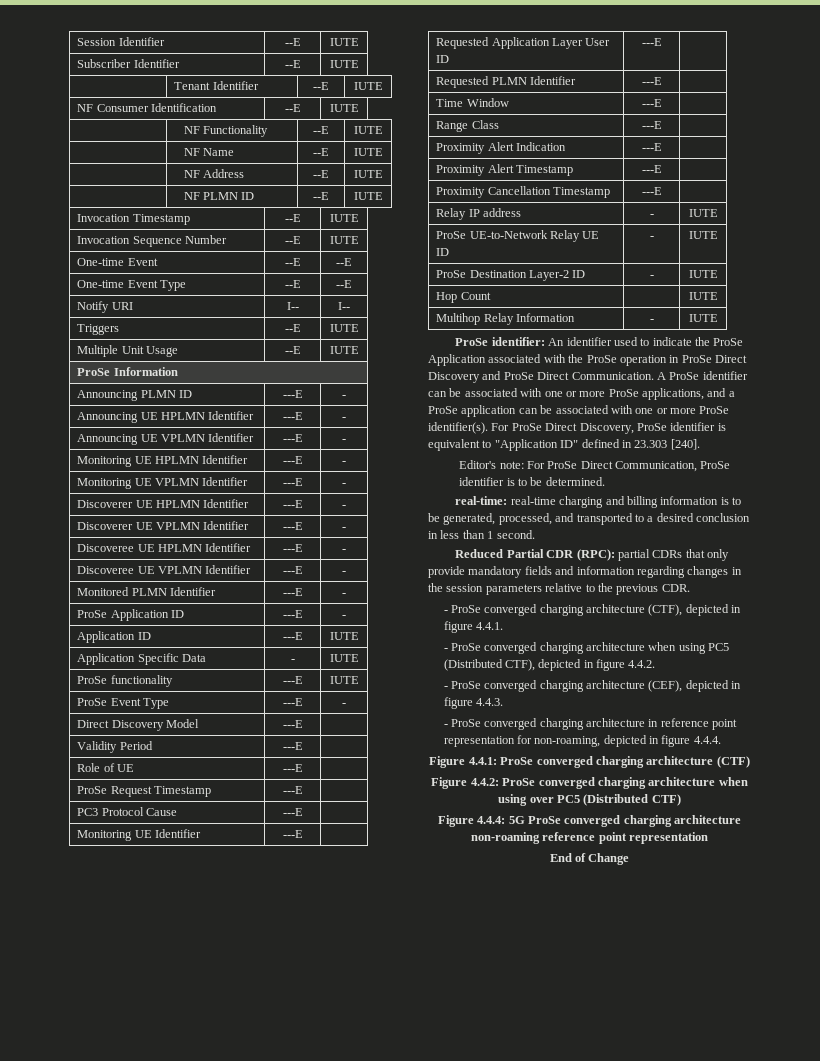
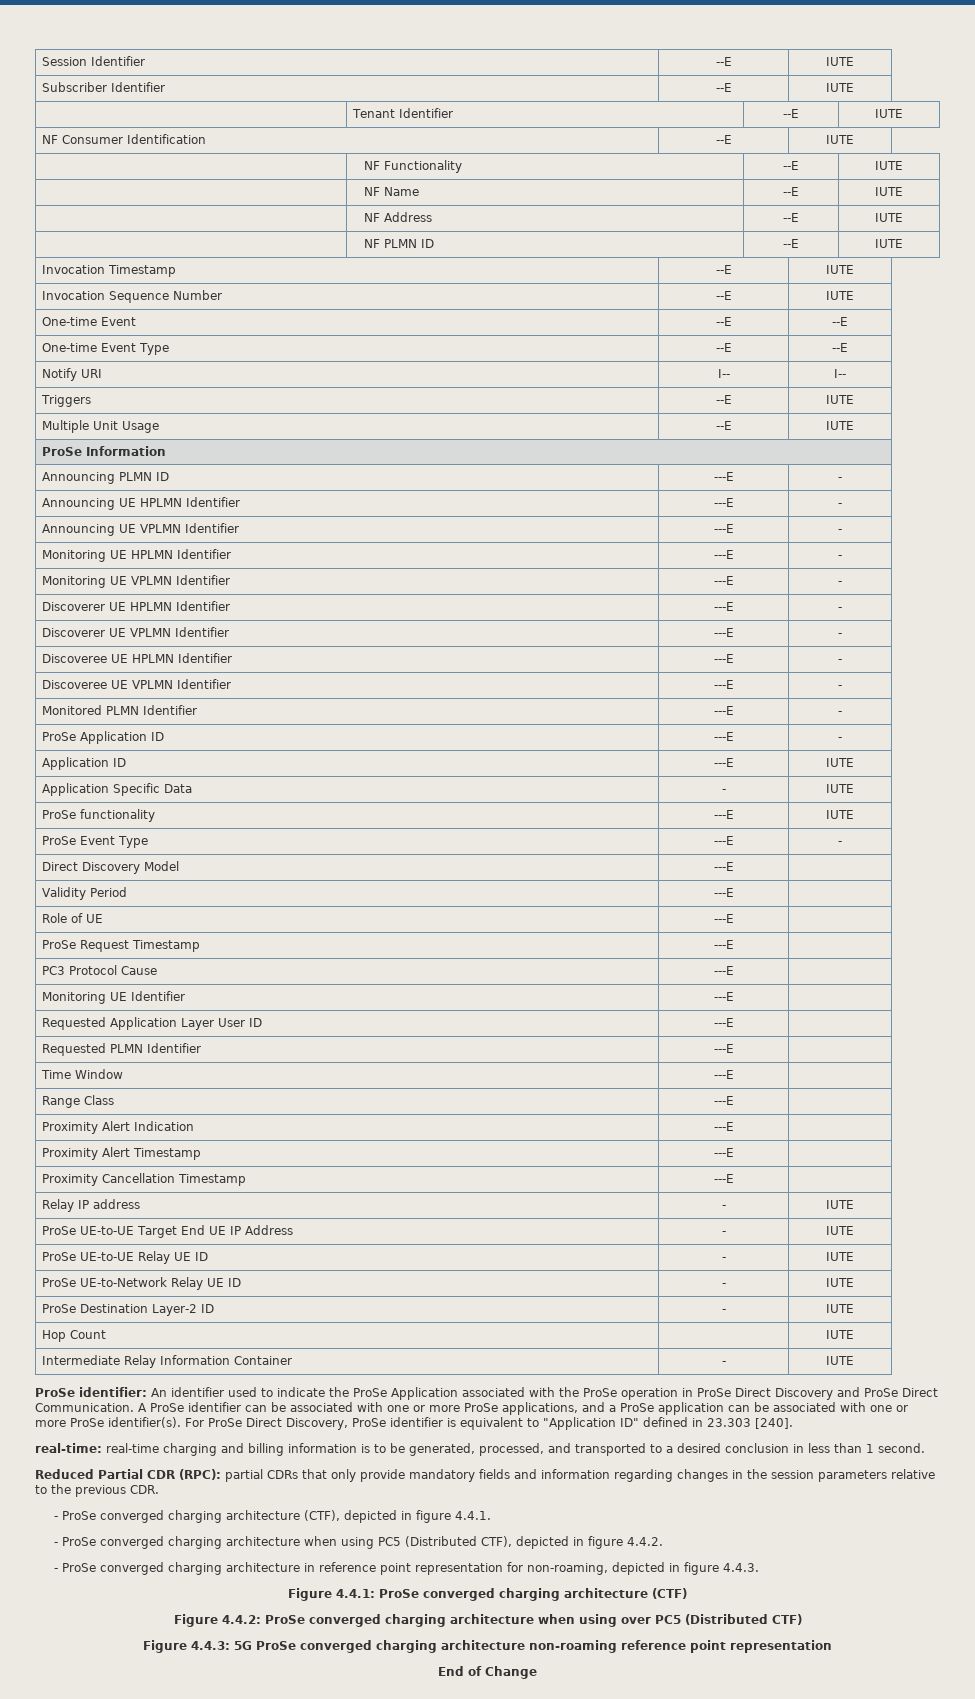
(718, 213) none -> [41,1225,293,1238] [721,1231,726,1235] [826,1226,854,1235] [41,1251,208,1264] [721,1257,726,1261] [826,1252,854,1261] // ProSe UE-to-UE Target End UE IP Address | - | IUTE // ProSe UE-to-UE Relay UE ID | - | IUTE
[436,313,481,325] Multihop -> [41,1355,120,1365] Intermediate
(576, 317) none -> [233,1356,292,1365] Container
[459,460,731,472] [459,477,605,486] // Editor's note: For ProSe Direct Communication, ProSe identifier is to be determined. -> (793, 1423) none
[443,680,742,692] [443,697,503,709] // - ProSe converged charging architecture (CEF), depicted in figure 4.4.3. -> (663, 1541) none
[693,736,721,744] 4.4.4. -> [722,1563,759,1572] 4.4.3.
[477,816,506,824] 4.4.4: -> [191,1641,230,1650] 4.4.3:

